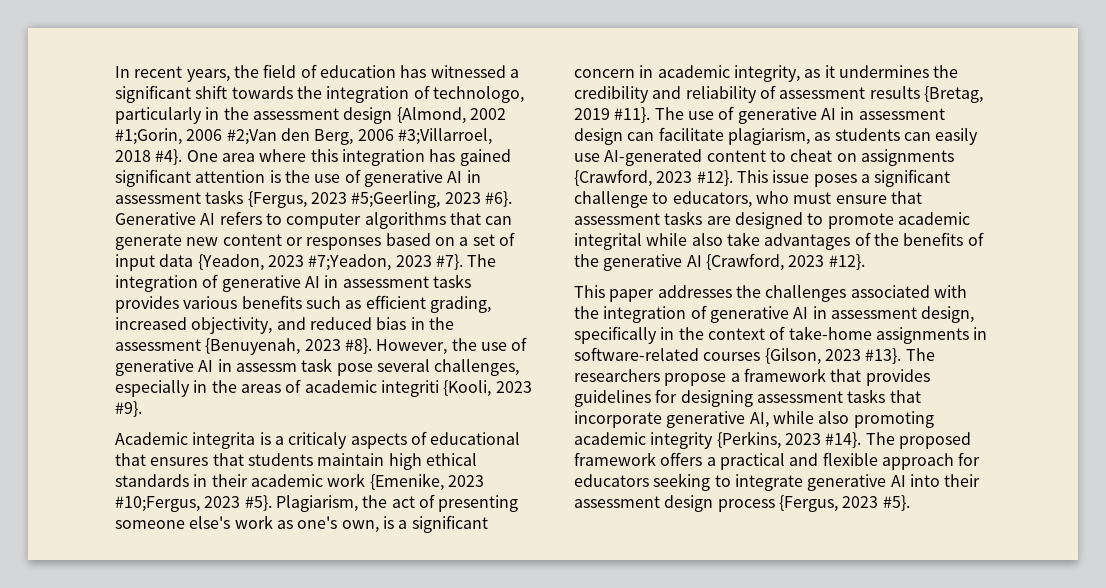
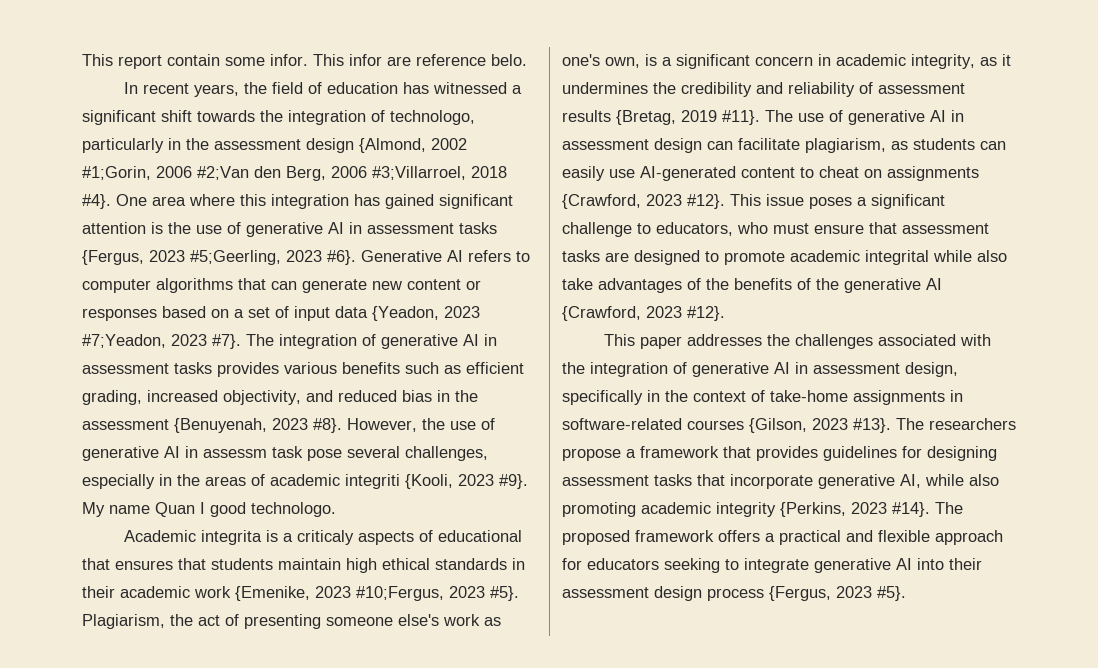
(115, 72) none -> [82,54,527,69] This report contain some infor. This infor are reference belo. //
(142, 409) none -> [82,502,336,517] My name Quan I good technologo.

